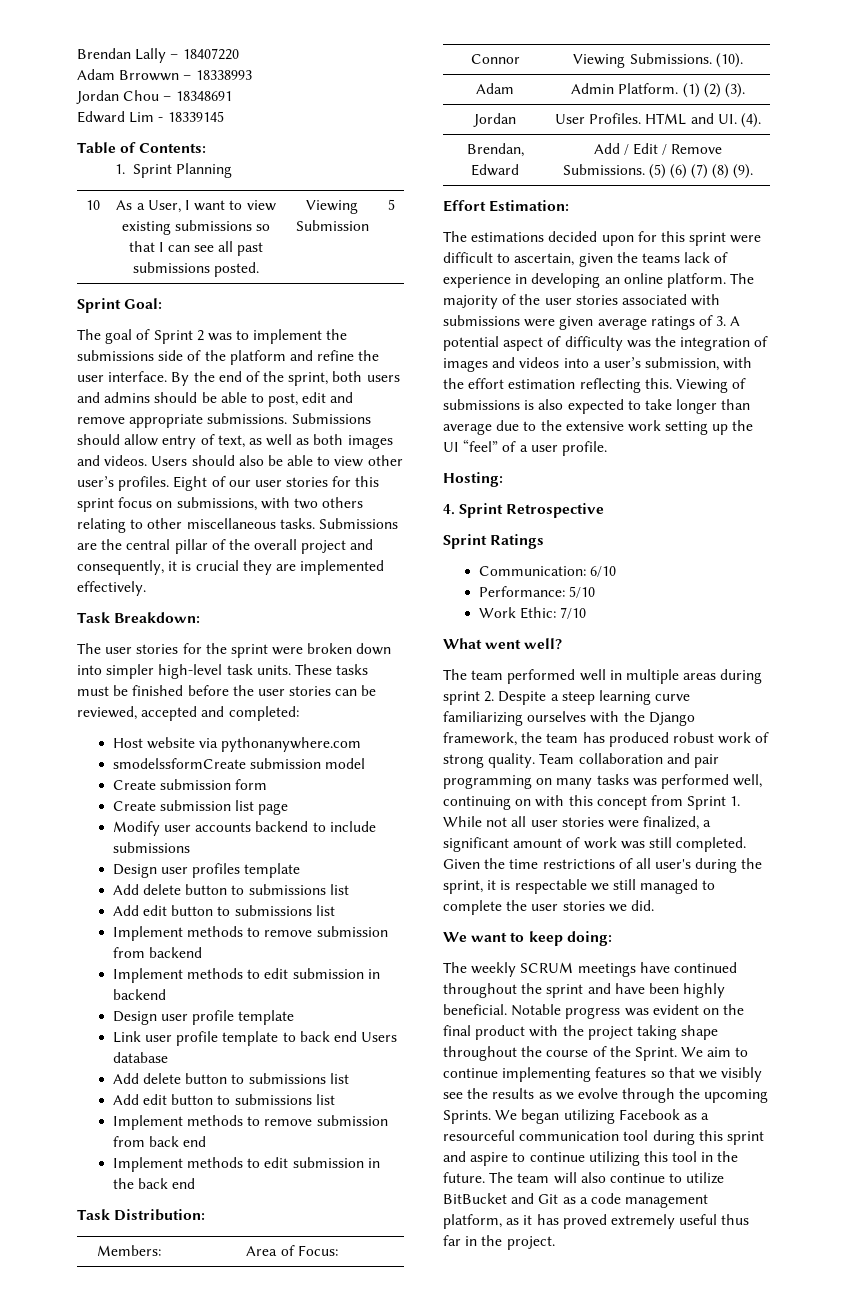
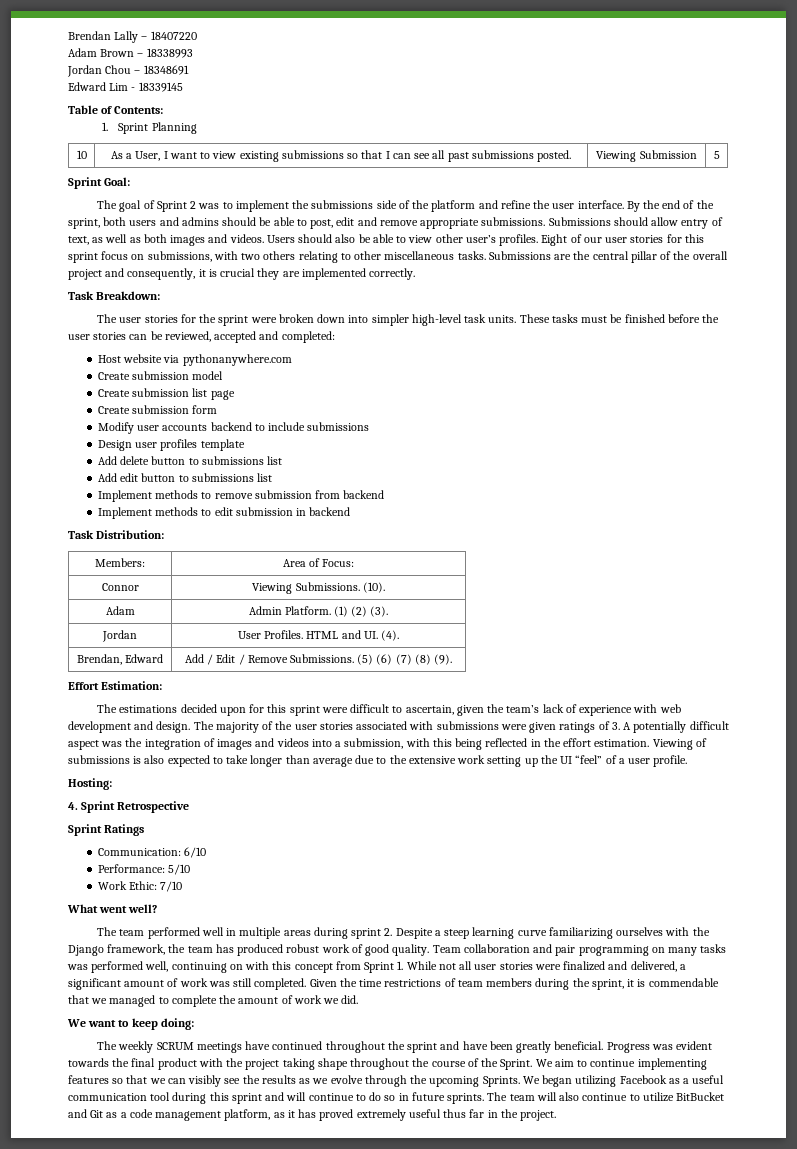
[119,70,180,81] Brrowwn -> [100,49,135,57] Brown
[77,581,146,596] effectively. -> [369,268,416,280] correctly.
[112,758,246,769] smodelssformCreate -> [98,372,131,380] Create
[235,779,268,790] [112,800,289,815] form // Create submission list page -> [192,388,235,400] [98,405,218,414] list page // Create submission form
[112,1010,295,1025] [112,1031,398,1046] [112,1052,168,1063] [112,1073,349,1084] [112,1094,335,1105] [112,1115,388,1130] [112,1136,207,1147] [112,1157,380,1172] [112,1178,196,1189] // Design user profile template // Link user profile template to back end Users database // Add delete button to submissions list // Add edit button to submissions list // Implement methods to remove submission from back end // Implement methods to edit submission in the back end -> (351, 511) none
[641,253,680,263] teams -> [506,705,540,713] team’s
[515,273,726,288] in developing an online platform. -> [633,704,681,713] [68,721,191,733] with web development and design.
[597,318,647,330] average -> (557, 727) none
[443,336,623,351] potential aspect of difficulty -> [633,721,729,733] [68,740,99,750] potentially difficult aspect
[603,357,641,368] user’s -> (342, 744) none
[443,378,672,393] the effort estimation reflecting this. -> [432,738,650,750] this being reflected in the effort estimation.
[443,754,484,768] strong -> [365,944,390,956] good
[643,816,700,830] finalized, -> [563,961,677,972] finalized and delivered,
[635,858,692,869] all user's -> [457,978,533,987] team members
[514,879,636,894] respectable we still -> [648,978,719,987] [68,995,108,1004] commendable that we
[531,901,605,911] user stories -> [238,995,322,1004] amount of work
[683,983,726,998] [443,1004,621,1019] highly beneficial. Notable progress -> [516,1041,650,1053] greatly beneficial. Progress
[702,1008,719,1015] on -> [68,1058,109,1067] towards
(717, 1075) none -> [167,1078,186,1084] can
[443,1130,515,1141] resourceful -> [692,1075,725,1084] useful
[470,1151,739,1166] [443,1172,485,1183] aspire to continue utilizing this tool in the future. -> [286,1092,485,1104] will continue to do so in future sprints.

